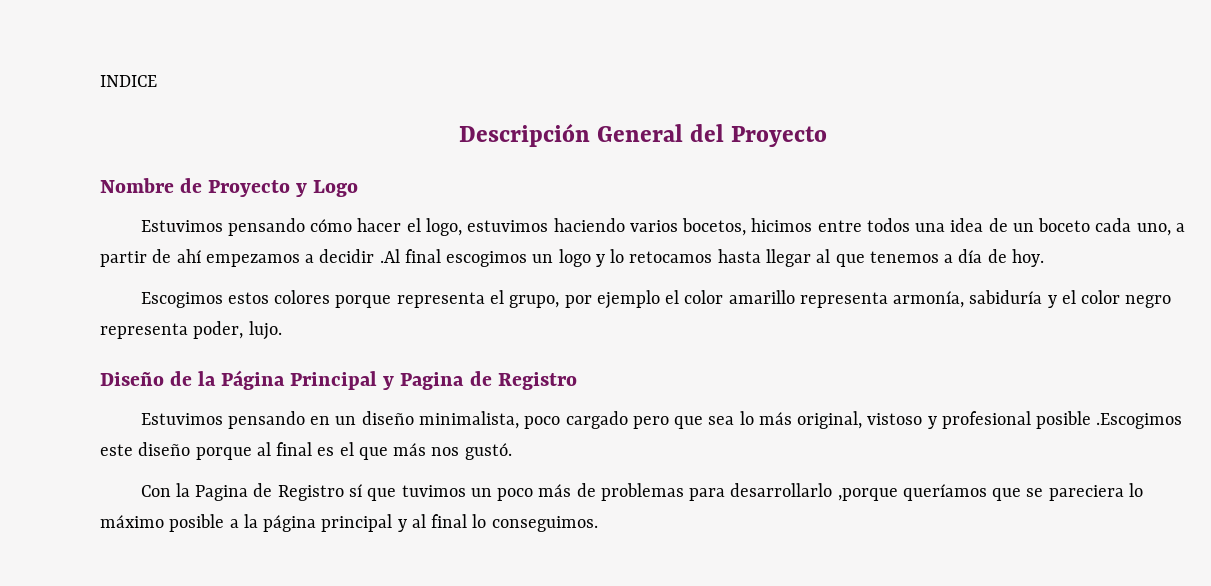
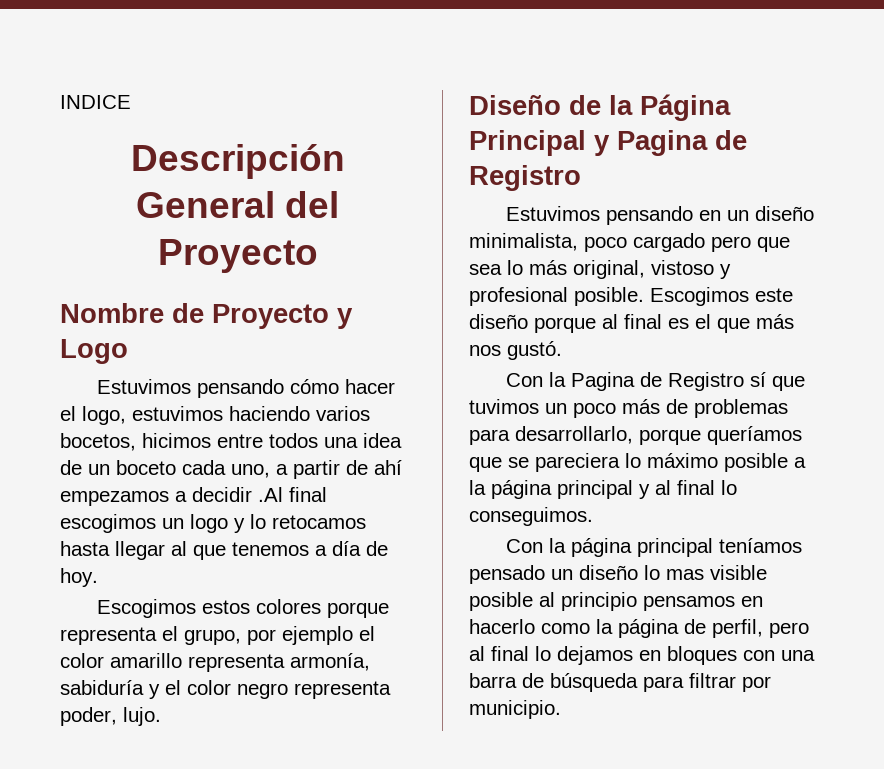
[1036,411,1183,429] posible .Escogimos -> [574,287,749,306] posible. Escogimos
[730,483,898,501] desarrollarlo ,porque -> [515,426,701,445] desarrollarlo, porque
(598, 524) none -> [505,538,802,557] [469,565,767,584] [469,592,763,611] [469,619,809,638] [469,646,815,665] [469,673,771,692] [469,700,561,719] // Con la página principal teníamos pensado un diseño lo mas visible posible al principio pensamos en hacerlo como la página de perfil, pero al final lo dejamos en bloques con una barra de búsqueda para filtrar por municipio.

